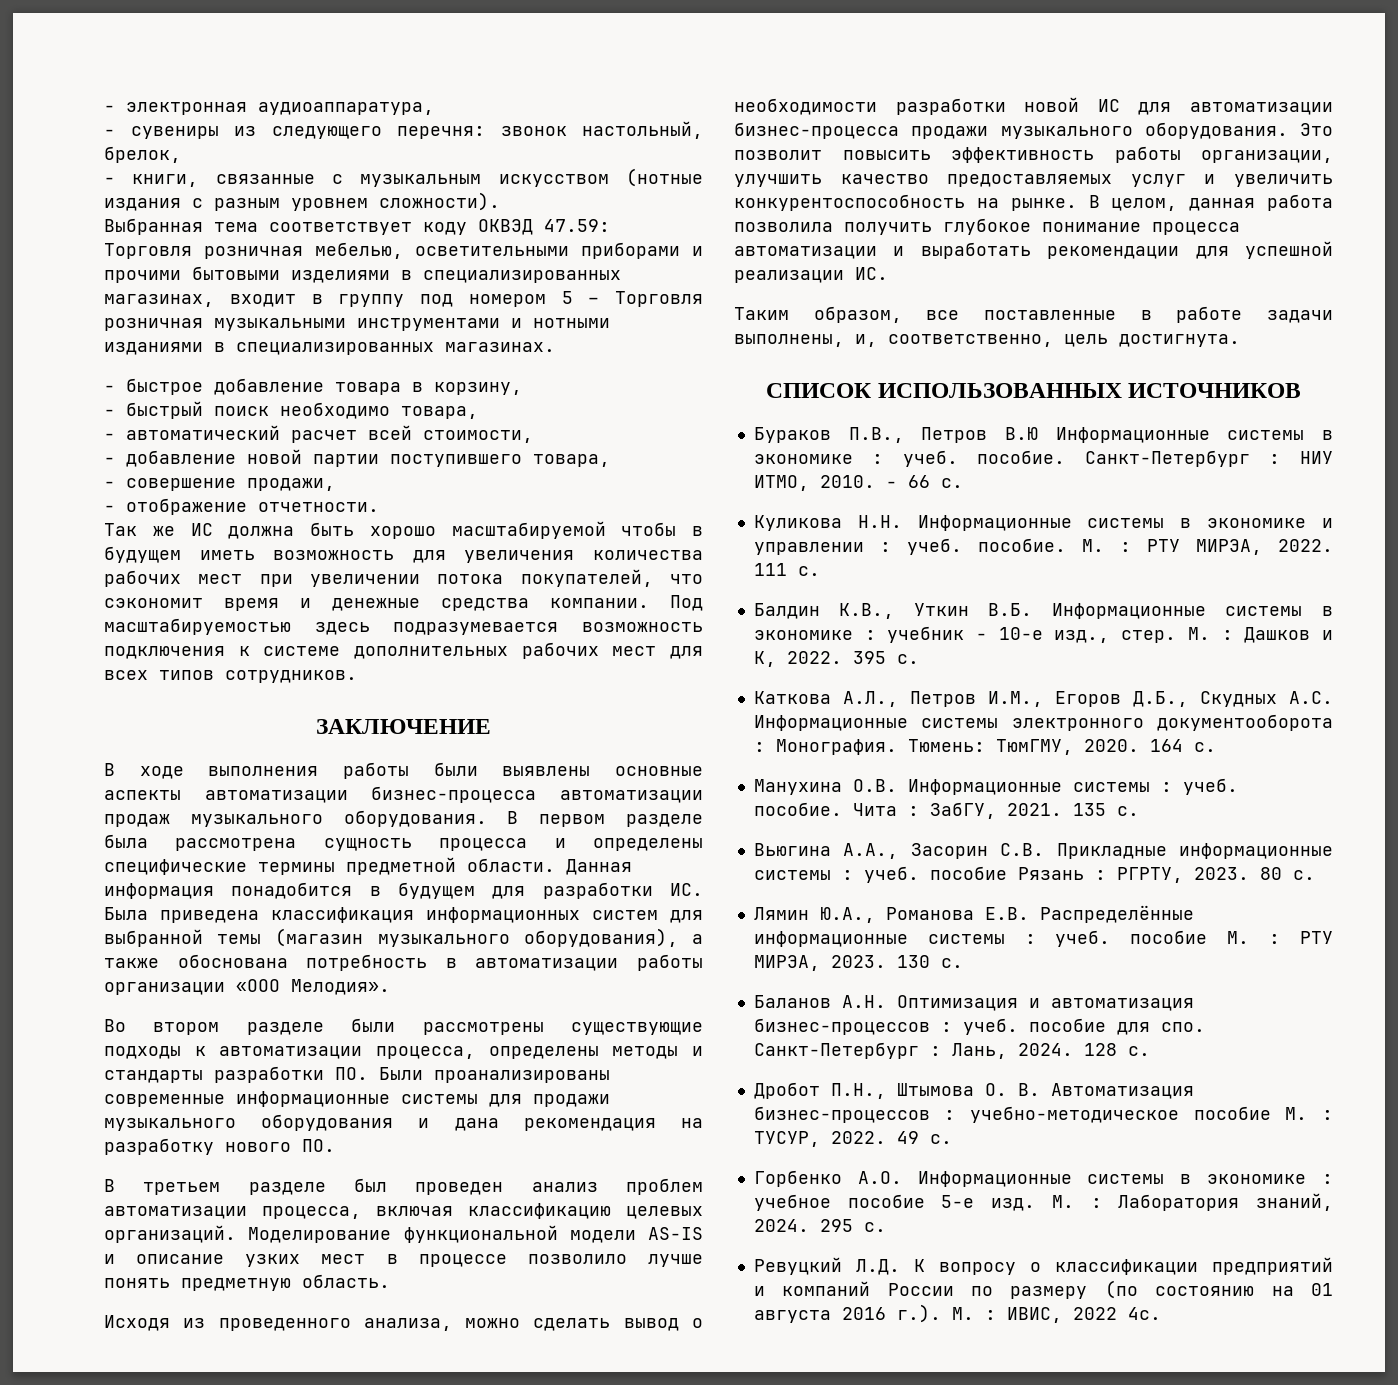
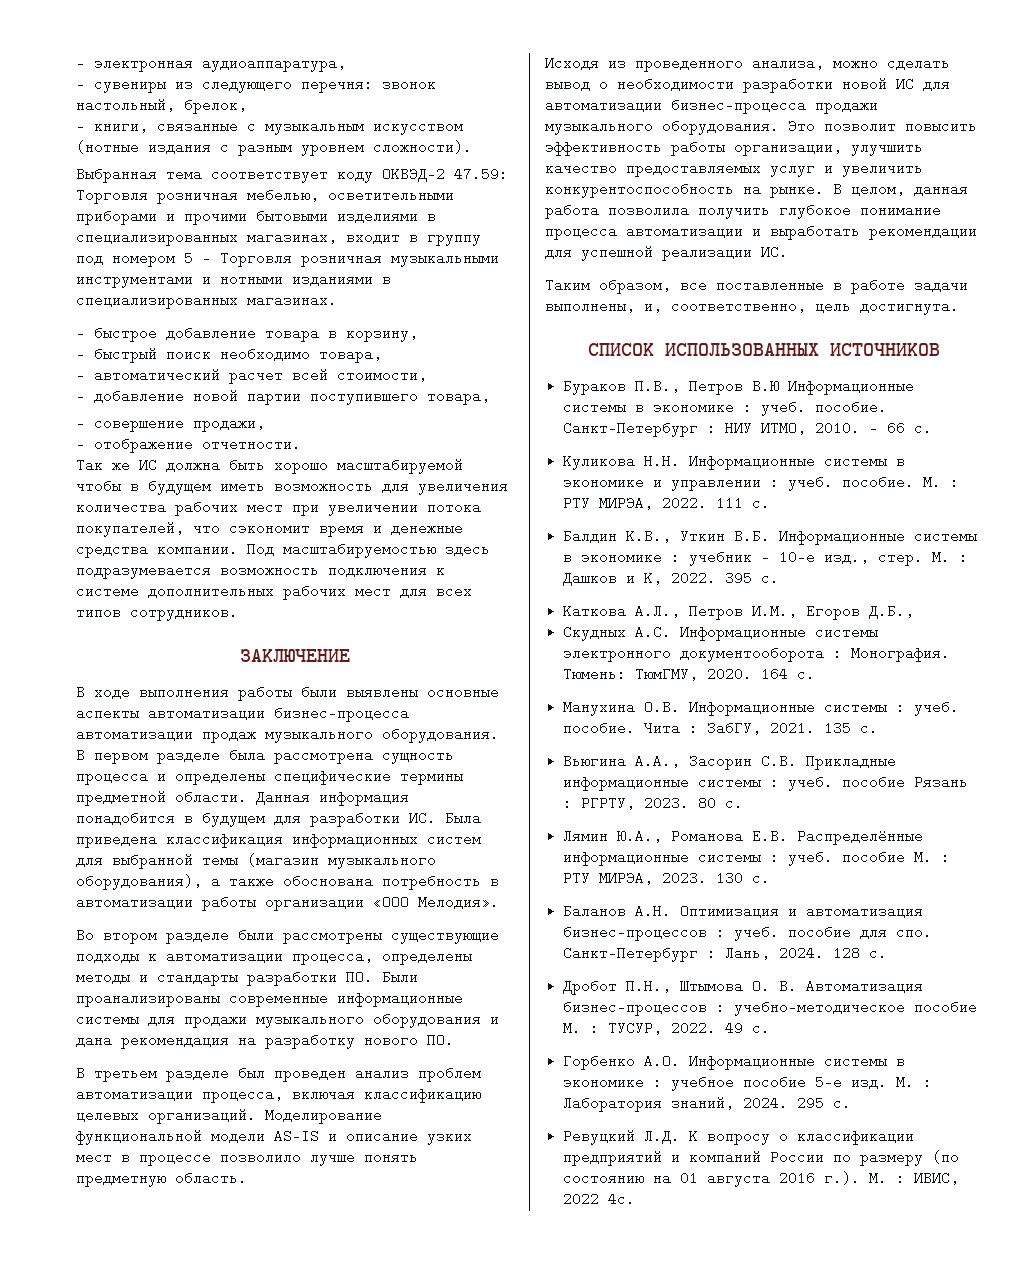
[478,219,533,235] ОКВЭД -> [382,165,445,182] ОКВЭД-2
(1188, 699) none -> (915, 610) //

